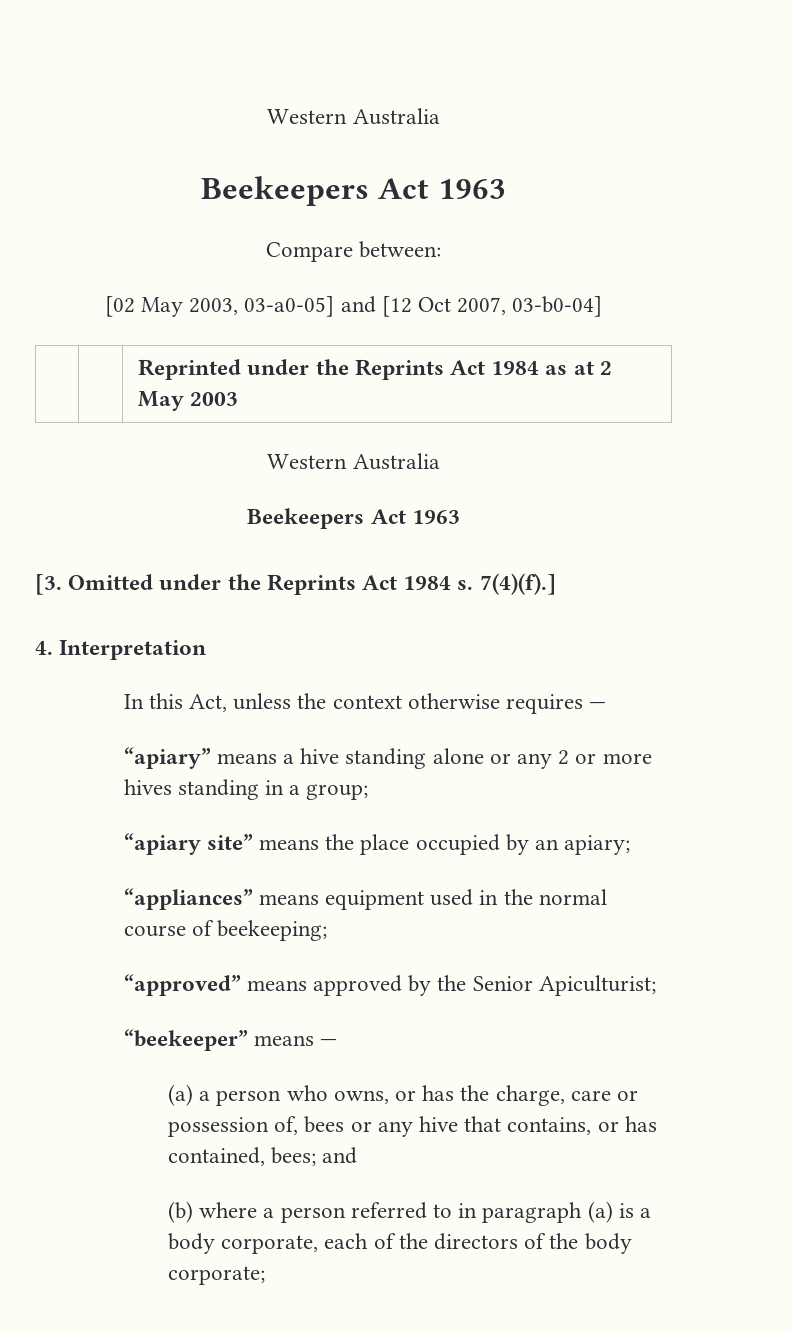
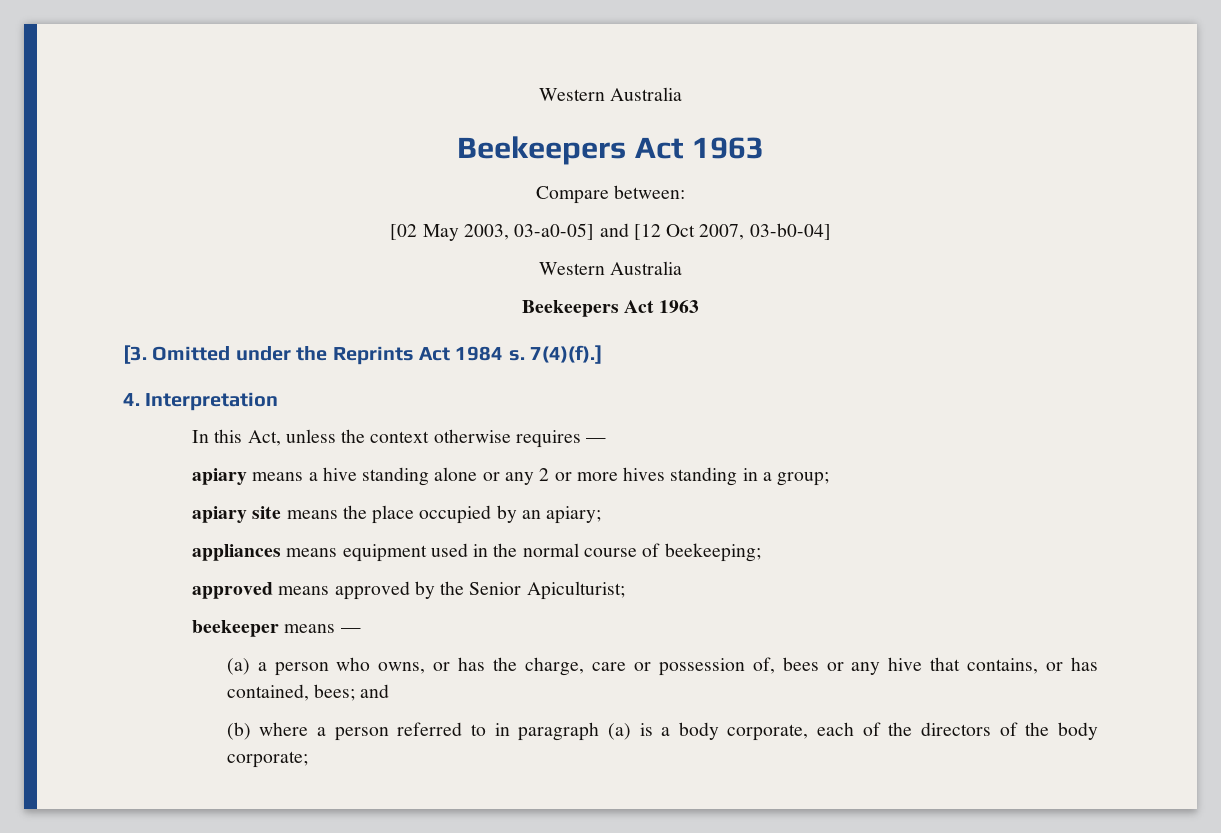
[138,359,612,380] [138,391,239,411] // | | Reprinted under the Reprints Act 1984 as at 2 May 2003 -> (831, 231) none
[123,747,211,769] “apiary” -> [192,468,248,485] apiary
[123,833,253,855] “apiary site” -> [192,506,282,523] apiary site
[123,888,253,910] “appliances” -> [192,544,282,561] appliances
[123,974,241,996] “approved” -> [192,582,274,599] approved
[123,1029,248,1051] “beekeeper” -> [192,620,280,637] beekeeper

